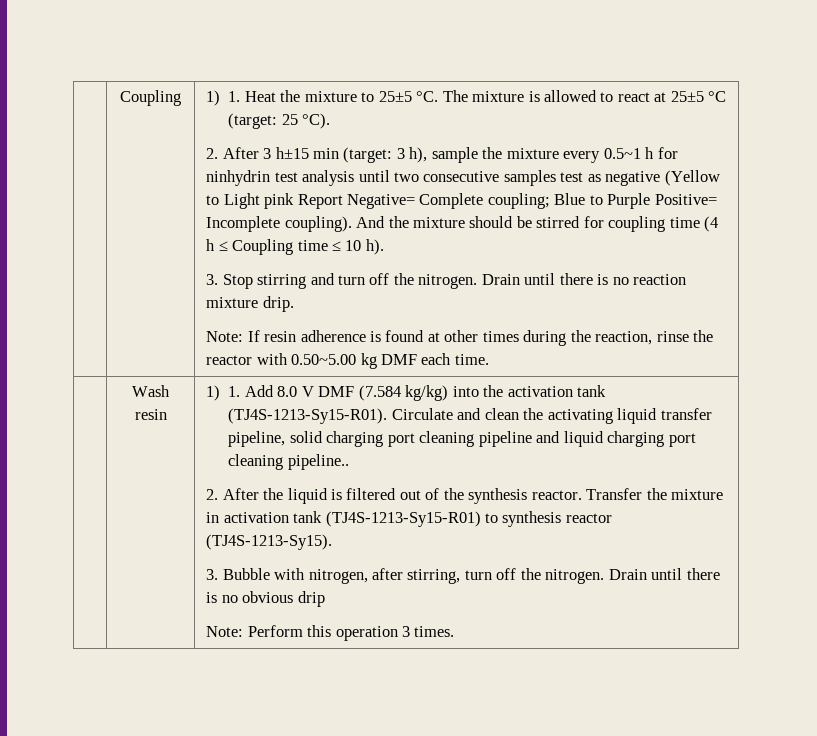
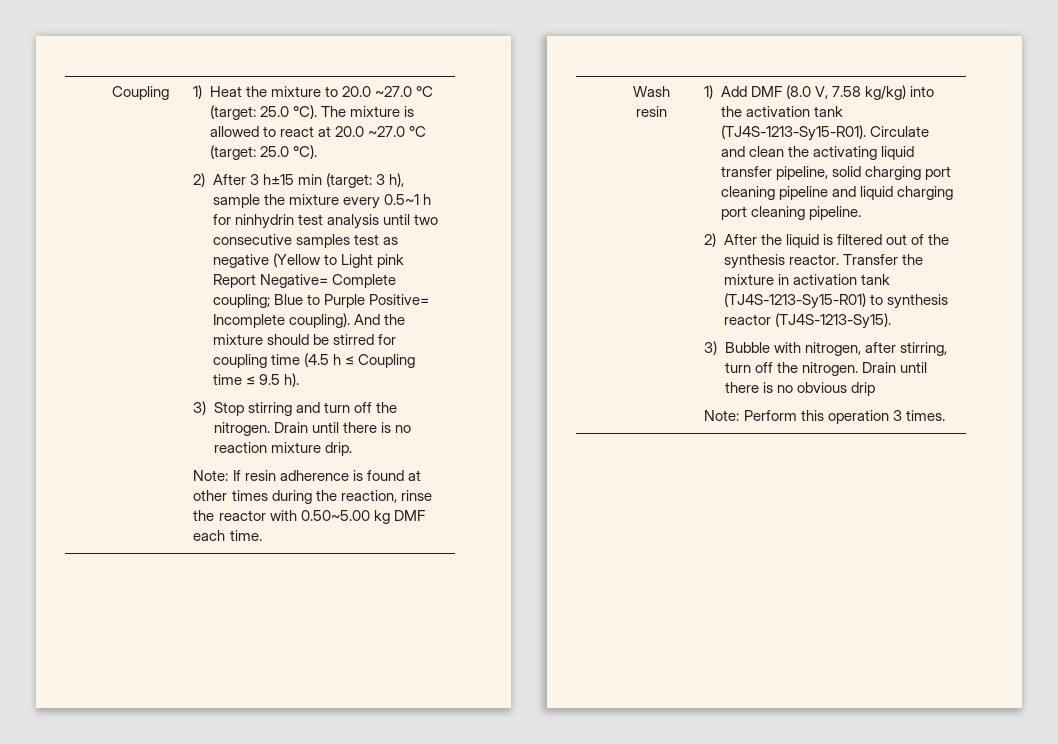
[228,91,241,102] 1. -> (203, 92) none
[378,91,439,102] 25±5 °C. -> [342,86,434,97] [209,105,318,120] 20.0 ~27.0 °C (target: 25.0 °C).
[670,91,727,102] [228,113,298,129] 25±5 °C (target: 25 -> [335,126,427,137] [209,145,290,160] 20.0 ~27.0 °C (target: 25.0
[206,148,219,159] 2. -> [193,173,206,187] 2)
[704,216,719,232] (4 -> [304,353,330,367] (4.5
[345,240,362,251] 10 -> [259,374,281,385] 9.5
[206,274,219,285] 3. -> [193,401,207,415] 3)
[228,385,401,401] 1. Add 8.0 V DMF (7.584 -> [720,85,862,99] Add DMF (8.0 V, 7.58
[287,454,349,470] [206,489,219,500] pipeline.. // 2. -> [809,206,862,220] [704,233,717,247] pipeline. // 2)
[206,569,219,580] 3. -> [704,341,718,355] 3)

